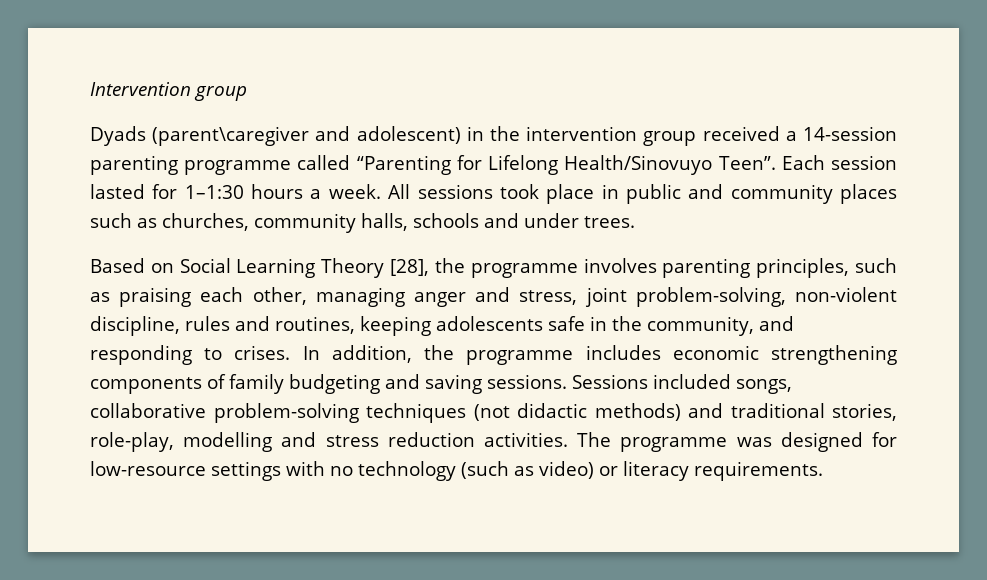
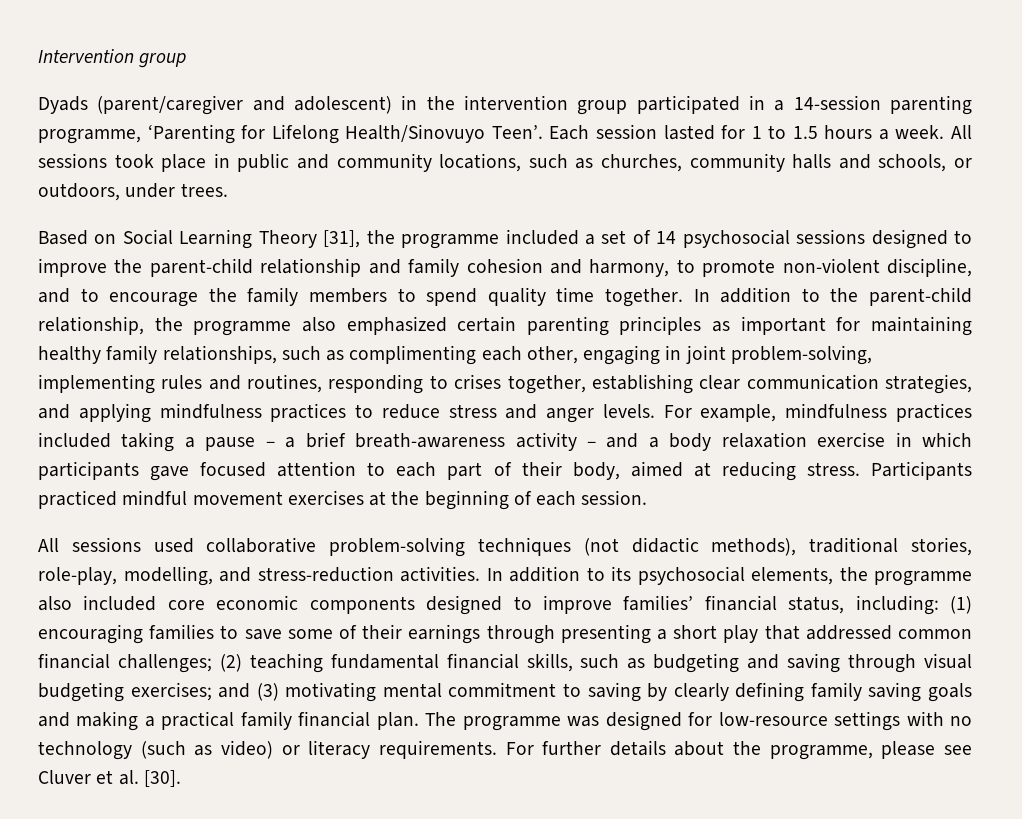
[152,126,310,146] (parent\caregiver -> [97,95,244,115] (parent/caregiver
[702,126,780,141] received -> [636,95,766,114] participated in
[184,155,451,175] programme called “Parenting -> [38,124,235,144] programme, ‘Parenting
[718,156,776,170] Teen”. -> [491,125,543,139] Teen’.
[184,185,244,199] 1–1:30 -> [751,125,818,139] 1 to 1.5
[840,184,897,204] places -> [439,153,522,172] locations,
[361,213,519,231] halls, schools and -> [792,154,973,172] [38,183,120,201] halls and schools, or outdoors,
[390,258,898,278] [90,287,192,307] [28], the programme involves parenting principles, such as praising -> [323,229,972,249] [38,258,972,277] [38,287,973,307] [38,316,972,336] [38,345,477,365] [31], the programme included a set of 14 psychosocial sessions designed to improve the parent-child relationship and family cohesion and harmony, to promote non-violent discipline, and to encourage the family members to spend quality time together. In addition to the parent-child relationship, the programme also emphasized certain parenting principles as important for maintaining healthy family relationships, such as complimenting
[315,287,897,307] [90,316,794,336] [90,345,897,365] [90,374,792,394] managing anger and stress, joint problem-solving, non-violent discipline, rules and routines, keeping adolescents safe in the community, and responding to crises. In addition, the programme includes economic strengthening components of family budgeting and saving sessions. Sessions included songs, -> [583,345,872,365] [38,374,973,394] [38,403,972,423] [38,432,972,452] [38,461,972,481] [38,490,648,510] [38,537,194,553] engaging in joint problem-solving, implementing rules and routines, responding to crises together, establishing clear communication strategies, and applying mindfulness practices to reduce stress and anger levels. For example, mindfulness practices included taking a pause – a brief breath-awareness activity – and a body relaxation exercise in which participants gave focused attention to each part of their body, aimed at reducing stress. Participants practiced mindful movement exercises at the beginning of each session. // All sessions used
[594,403,723,421] methods) and -> [711,538,797,556] methods),
[183,432,568,452] modelling and stress reduction activities. -> [123,566,972,586] [38,595,972,615] [38,624,973,644] [38,653,972,673] [38,682,972,702] [38,711,419,731] modelling, and stress-reduction activities. In addition to its psychosocial elements, the programme also included core economic components designed to improve families’ financial status, including: (1) encouraging families to save some of their earnings through presenting a short play that addressed common financial challenges; (2) teaching fundamental financial skills, such as budgeting and saving through visual budgeting exercises; and (3) motivating mental commitment to saving by clearly defining family saving goals and making a practical family financial plan.
(823, 471) none -> [505,740,972,760] [38,770,181,787] For further details about the programme, please see Cluver et al. [30].

